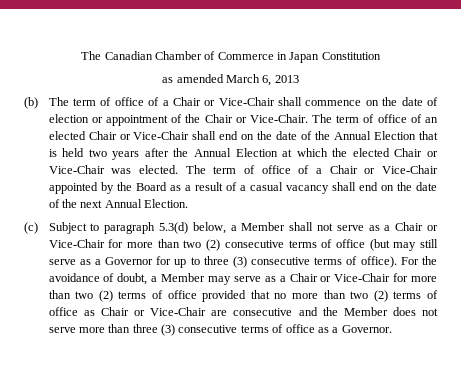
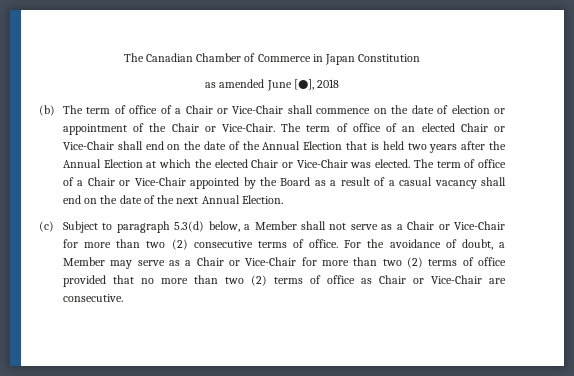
[226,74,299,86] March 6, 2013 -> [266,79,339,91] June [●], 2018
[335,239,438,251] [48,256,397,268] office (but may still serve as a Governor for up to three (3) consecutive terms of office). -> [309,239,339,248] office.
[233,307,438,316] [48,324,392,336] consecutive and the Member does not serve more than three (3) consecutive terms of office as a Governor. -> [62,294,123,302] consecutive.

